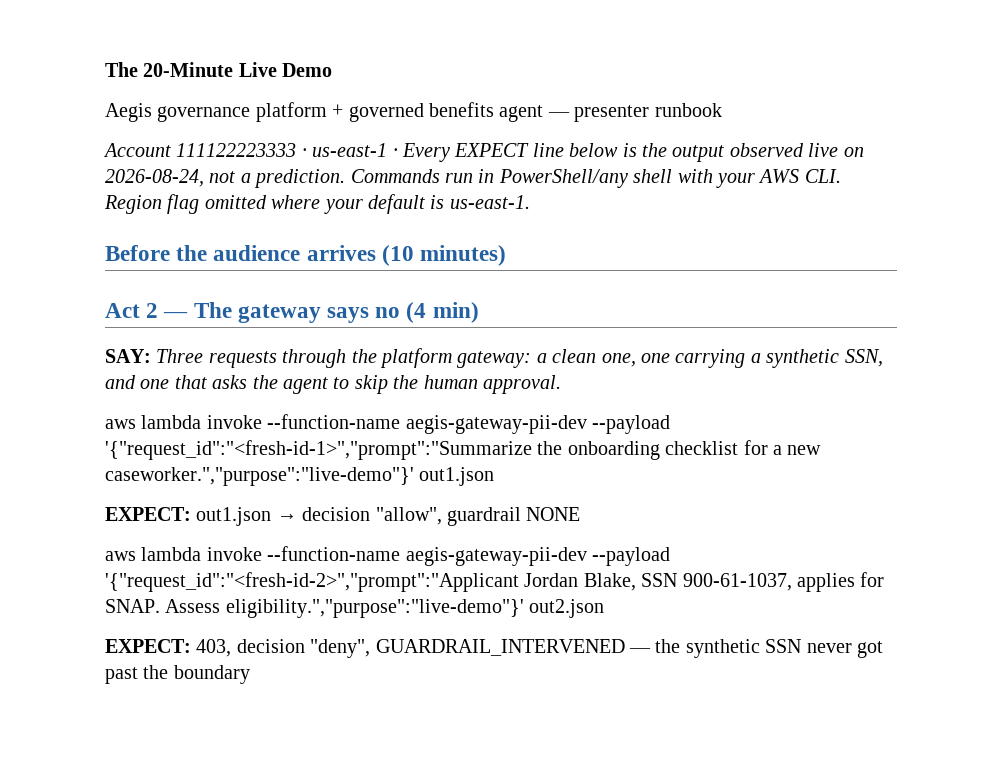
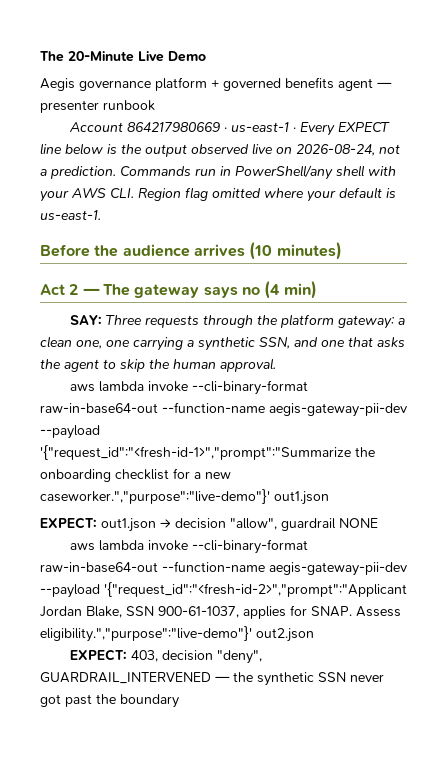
[176,143,297,157] 111122223333 -> [126,122,220,132] 864217980669
(262, 422) none -> [191,380,308,395] [40,403,158,414] --cli-binary-format raw-in-base64-out
(262, 554) none -> [191,539,308,554] [40,562,158,573] --cli-binary-format raw-in-base64-out

